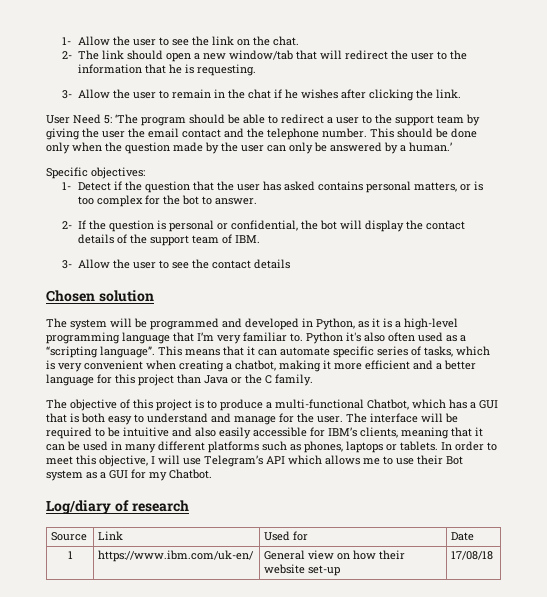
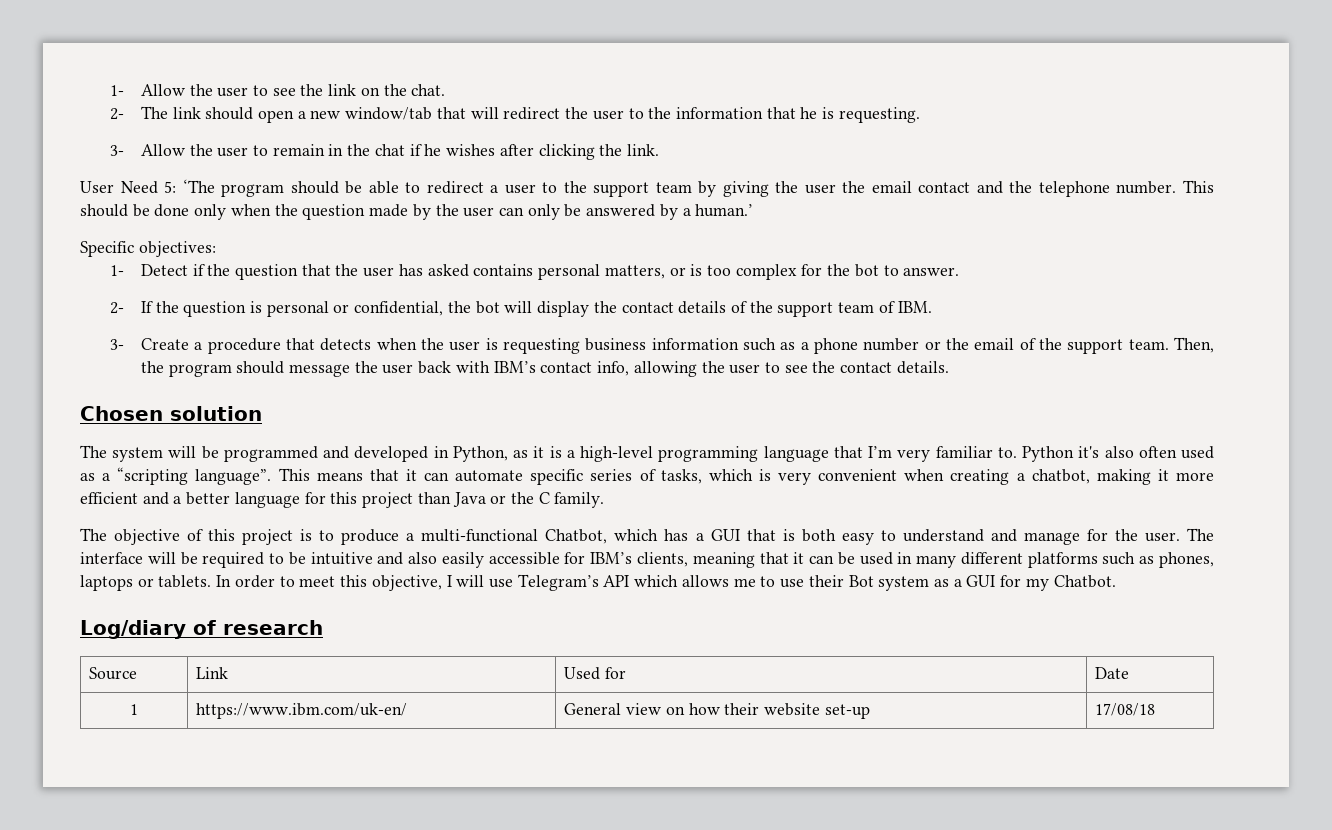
[78,259,111,269] Allow -> [140,337,1214,354] [140,361,697,377] Create a procedure that detects when the user is requesting business information such as a phone number or the email of the support team. Then, the program should message the user back with IBM’s contact info, allowing
[254,259,291,269] details -> [896,361,949,374] details.

